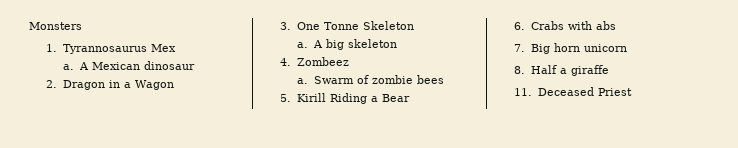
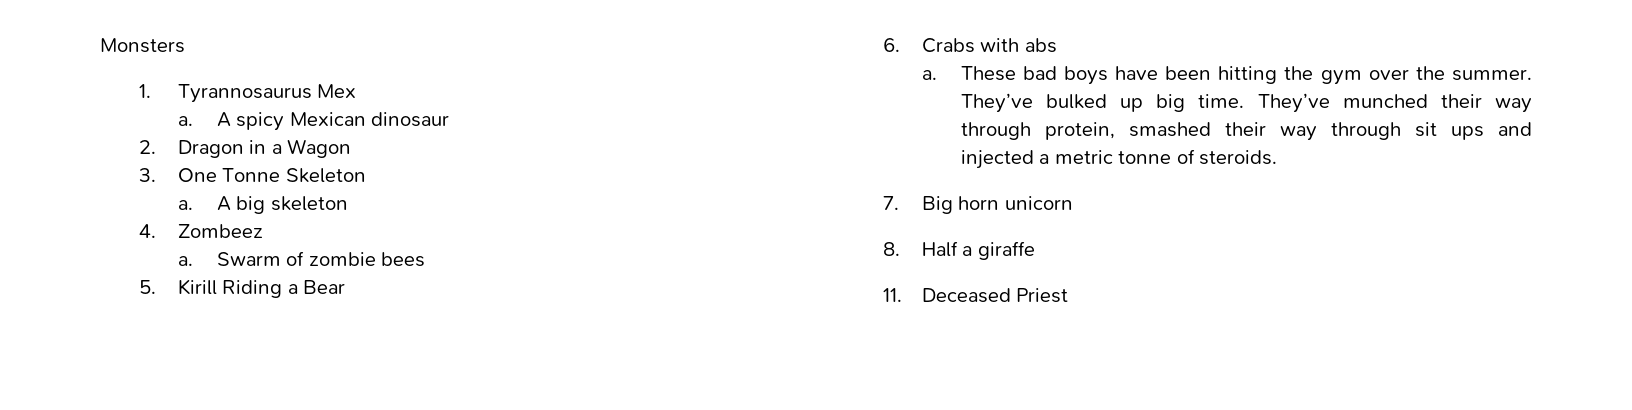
(90, 66) none -> [236,112,285,131] spicy
(617, 25) none -> [921,66,1532,85] [960,93,1532,113] [960,122,1532,141] [960,149,1278,169] // a. These bad boys have been hitting the gym over the summer. They’ve bulked up big time. They’ve munched their way through protein, smashed their way through sit ups and injected a metric tonne of steroids.

